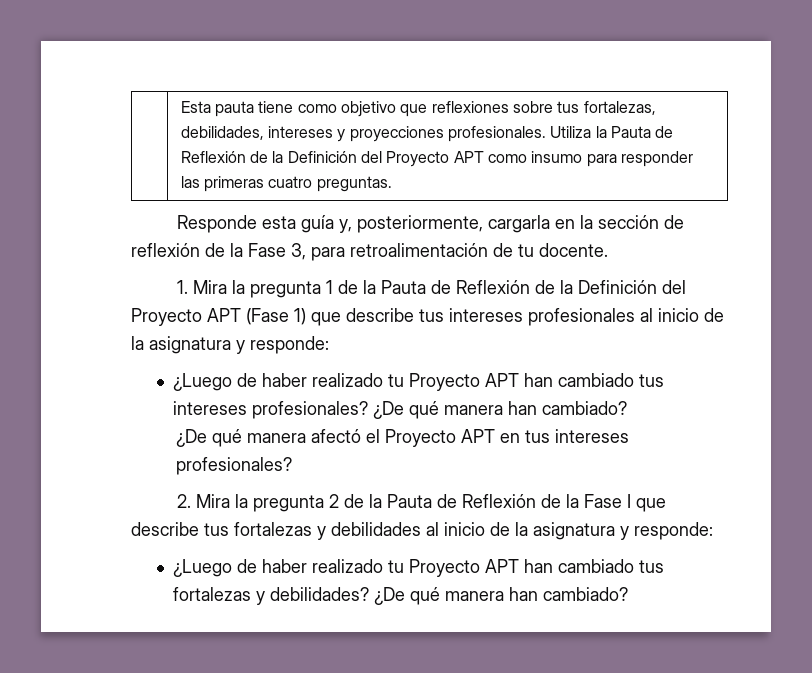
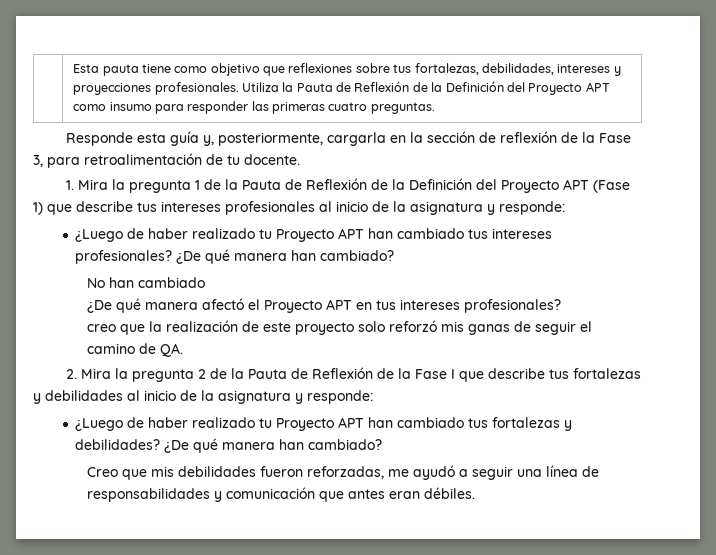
(628, 408) none -> [86,277,205,288] // No han cambiado
(292, 466) none -> [86,320,592,335] [86,343,183,357] // creo que la realización de este proyecto solo reforzó mis ganas de seguir el camino de QA.
(629, 594) none -> [86,465,599,480] [86,487,475,502] // Creo que mis debilidades fueron reforzadas, me ayudó a seguir una línea de responsabilidades y comunicación que antes eran débiles.

